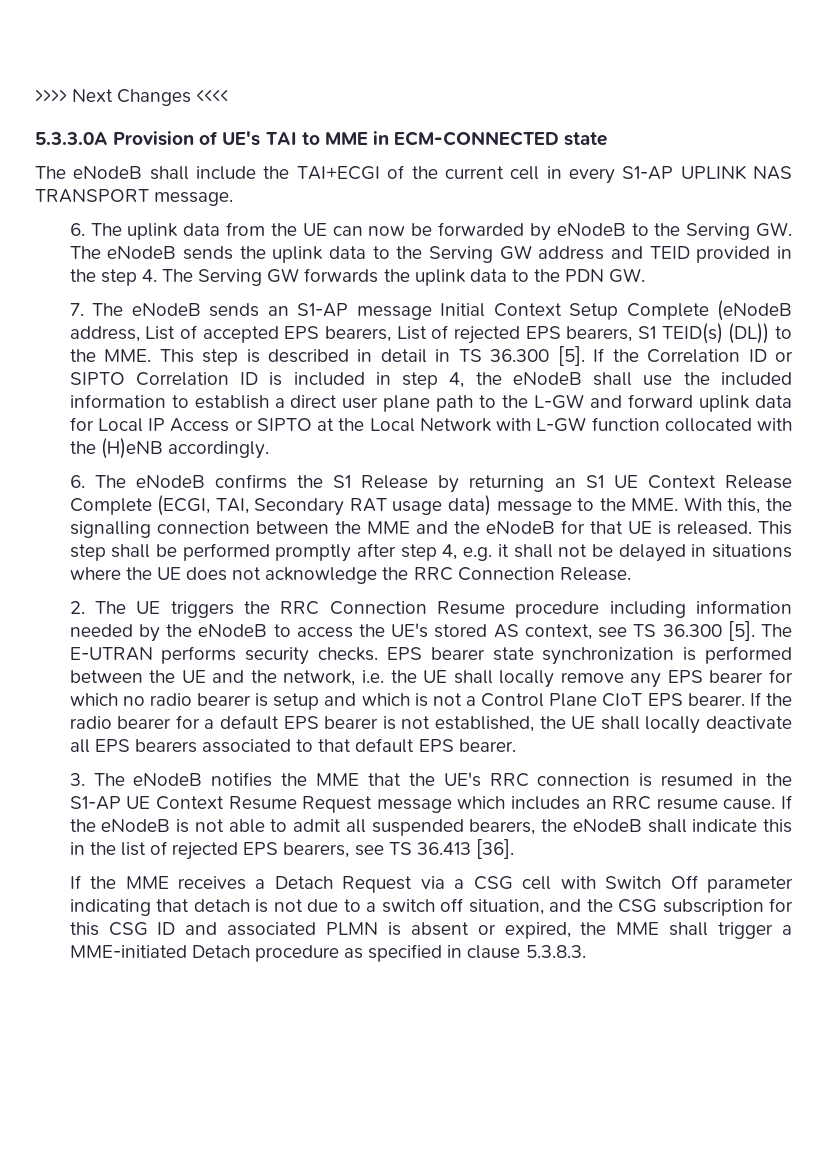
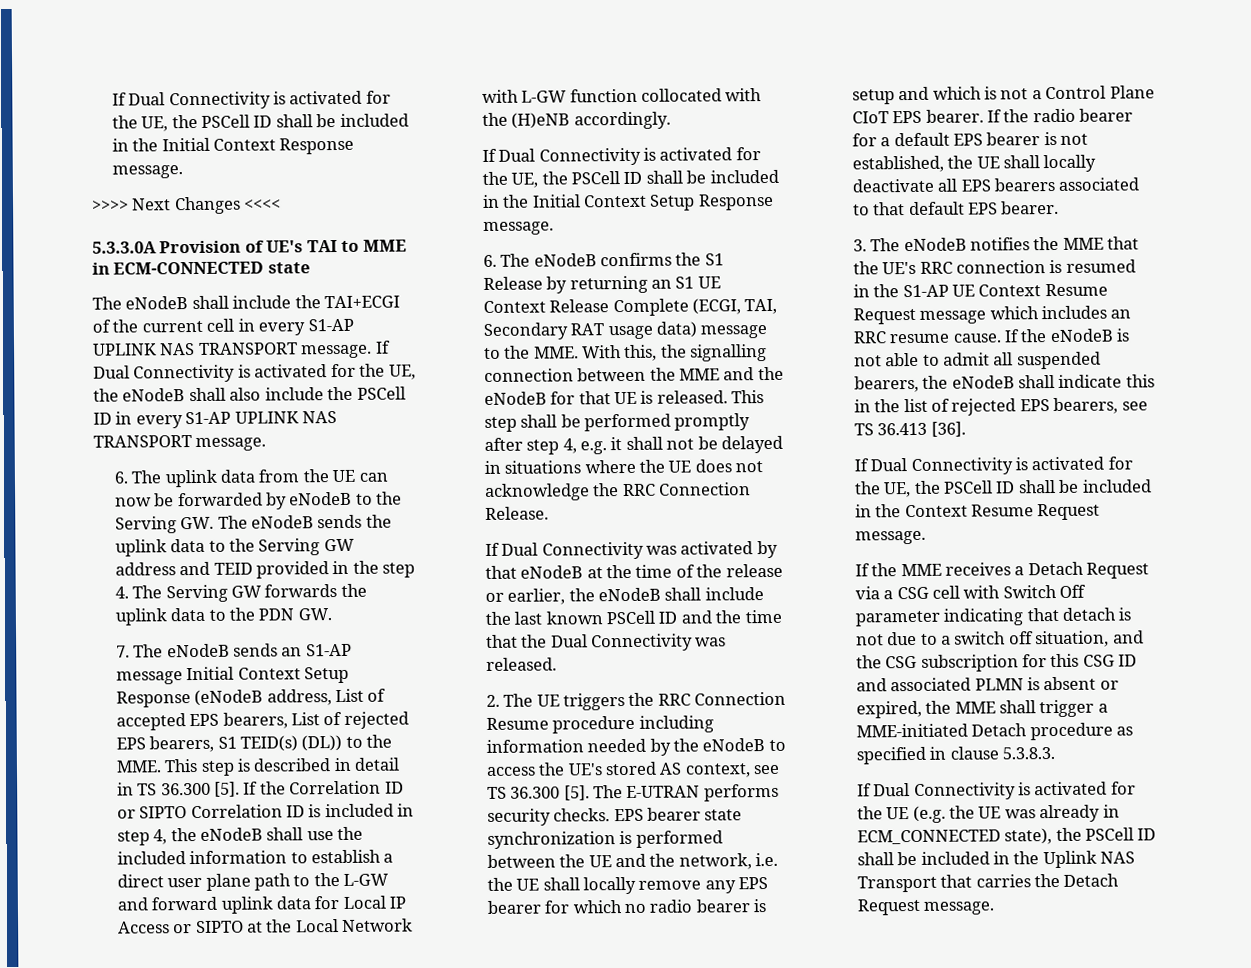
(35, 95) none -> [111,90,391,110] [111,113,409,132] [111,137,355,155] [111,165,183,179] If Dual Connectivity is activated for the UE, the PSCell ID shall be included in the Initial Context Response message. //
(234, 199) none -> [374,340,391,354] [93,363,416,383] [93,386,406,402] [93,411,338,429] [93,435,267,451] If Dual Connectivity is activated for the UE, the eNodeB shall also include the PSCell ID in every S1-AP UPLINK NAS TRANSPORT message.
[626,303,709,320] Complete -> [115,691,191,708] Response
(269, 450) none -> [481,147,761,166] [481,169,779,188] [481,193,774,211] [482,221,554,235] // If Dual Connectivity is activated for the UE, the PSCell ID shall be included in the Initial Context Setup Response message.
(631, 574) none -> [484,540,778,560] [484,563,783,579] [484,587,764,605] [484,609,782,625] [485,633,727,652] [485,657,557,671] // If Dual Connectivity was activated by that eNodeB at the time of the release or earlier, the eNodeB shall include the last known PSCell ID and the time that the Dual Connectivity was released.
(514, 849) none -> [853,456,1133,476] [853,479,1152,498] [854,503,1101,521] [854,530,926,545] // If Dual Connectivity is activated for the UE, the PSCell ID shall be included in the Context Resume Request message.
(586, 951) none -> [856,781,1136,800] [856,804,1120,824] [856,827,1157,845] [856,850,1136,869] [856,873,1120,893] [856,898,996,916] // If Dual Connectivity is activated for the UE (e.g. the UE was already in ECM_CONNECTED state), the PSCell ID shall be included in the Uplink NAS Transport that carries the Detach Request message.

